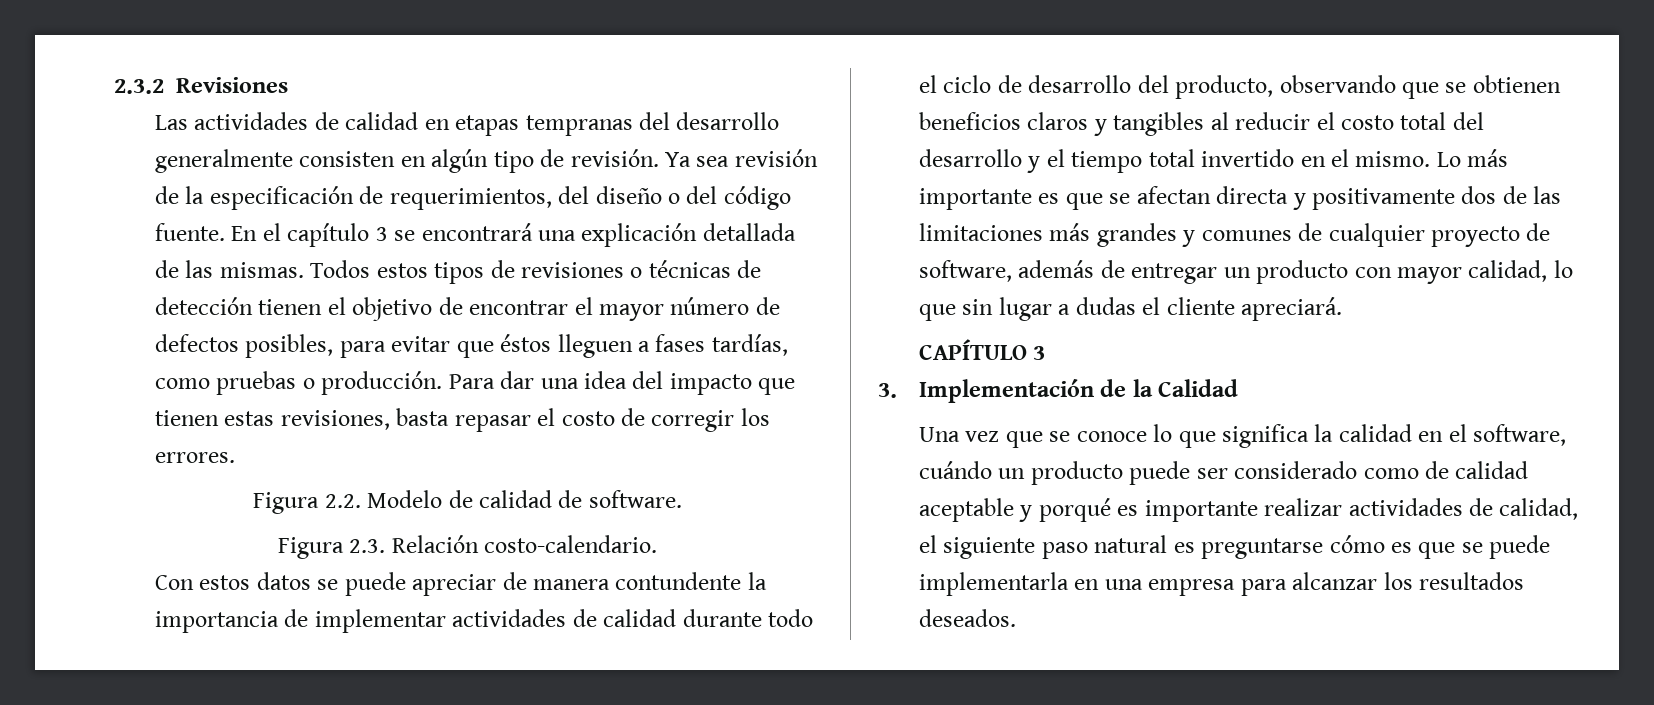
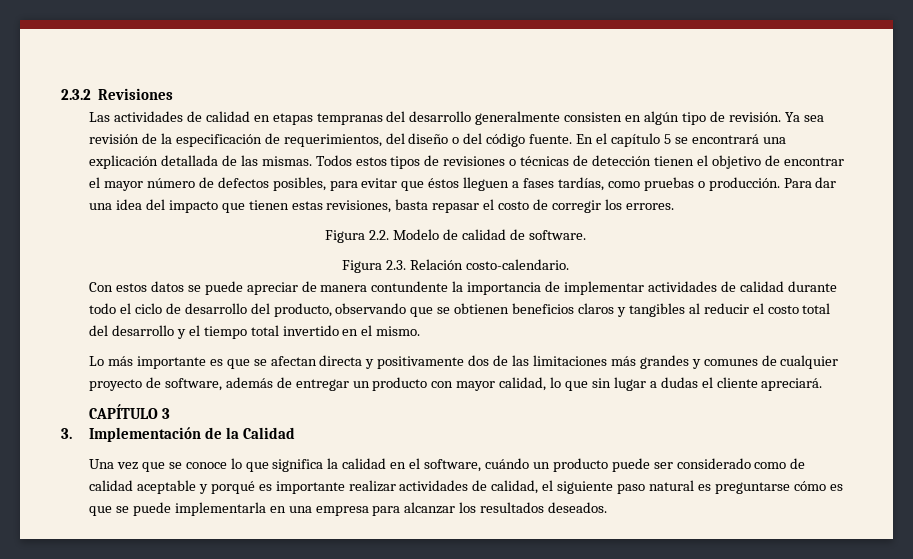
[375,227,388,241] 3 -> [663,134,671,144] 5
(1431, 159) none -> (421, 331) //

